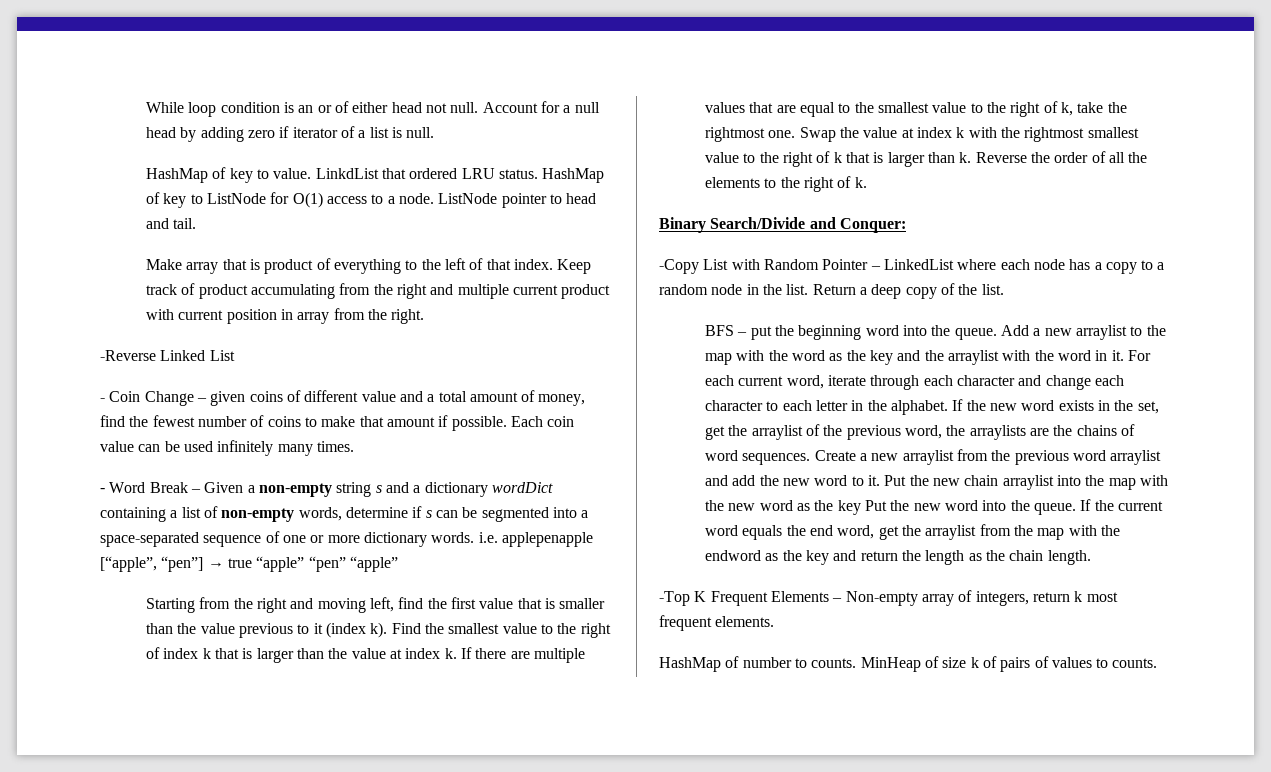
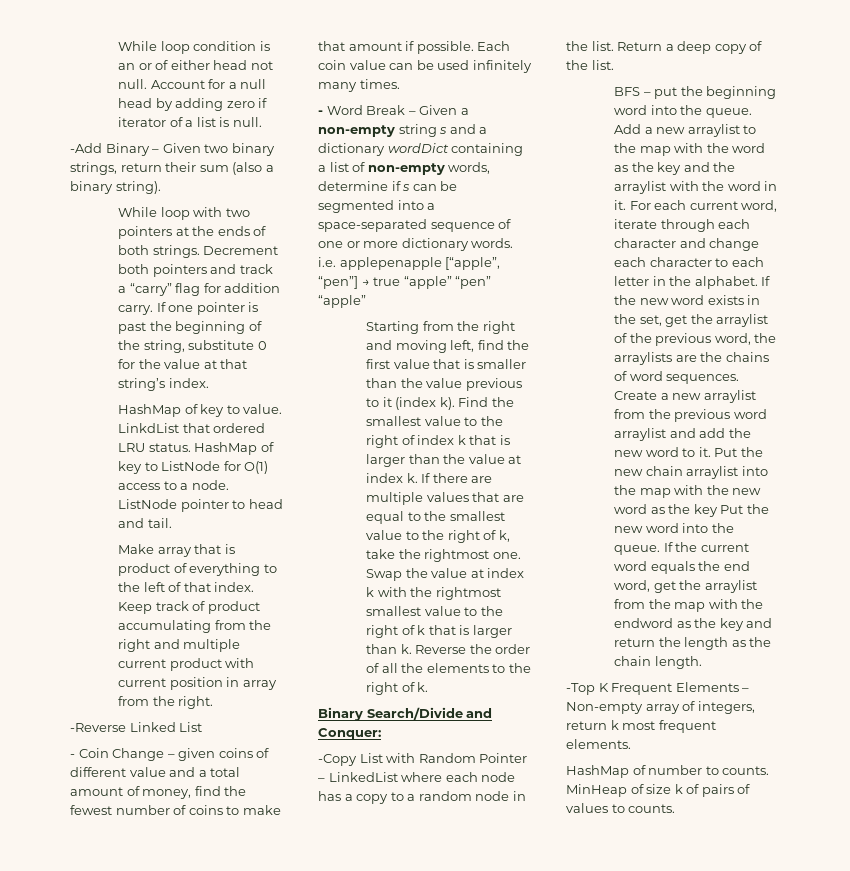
(435, 132) none -> [70,143,275,156] [70,162,274,175] [70,181,161,194] [118,207,250,220] [118,226,267,239] [118,245,279,258] [118,264,273,277] [118,283,281,296] [118,302,259,315] [118,321,262,334] [118,340,267,353] [118,359,248,369] [118,378,209,391] // -Add Binary – Given two binary strings, return their sum (also a binary string). // While loop with two pointers at the ends of both strings. Decrement both pointers and track a “carry” flag for addition carry. If one pointer is past the beginning of the string, substitute 0 for the value at that string’s index.

